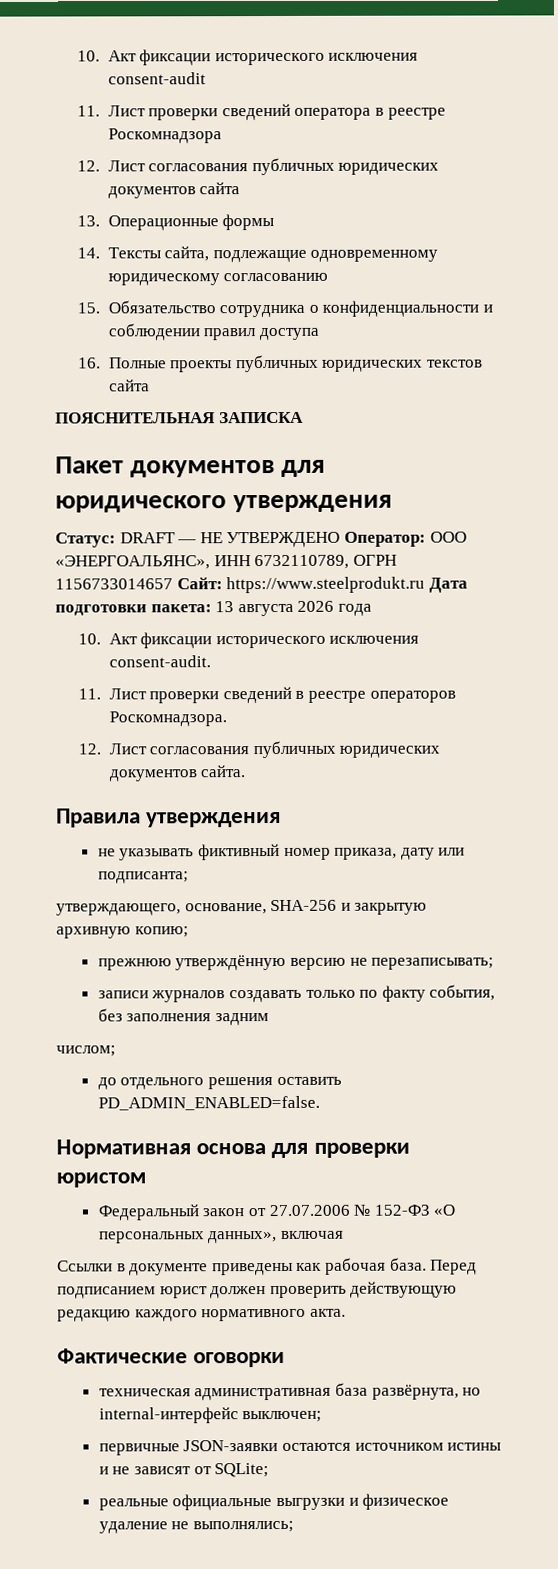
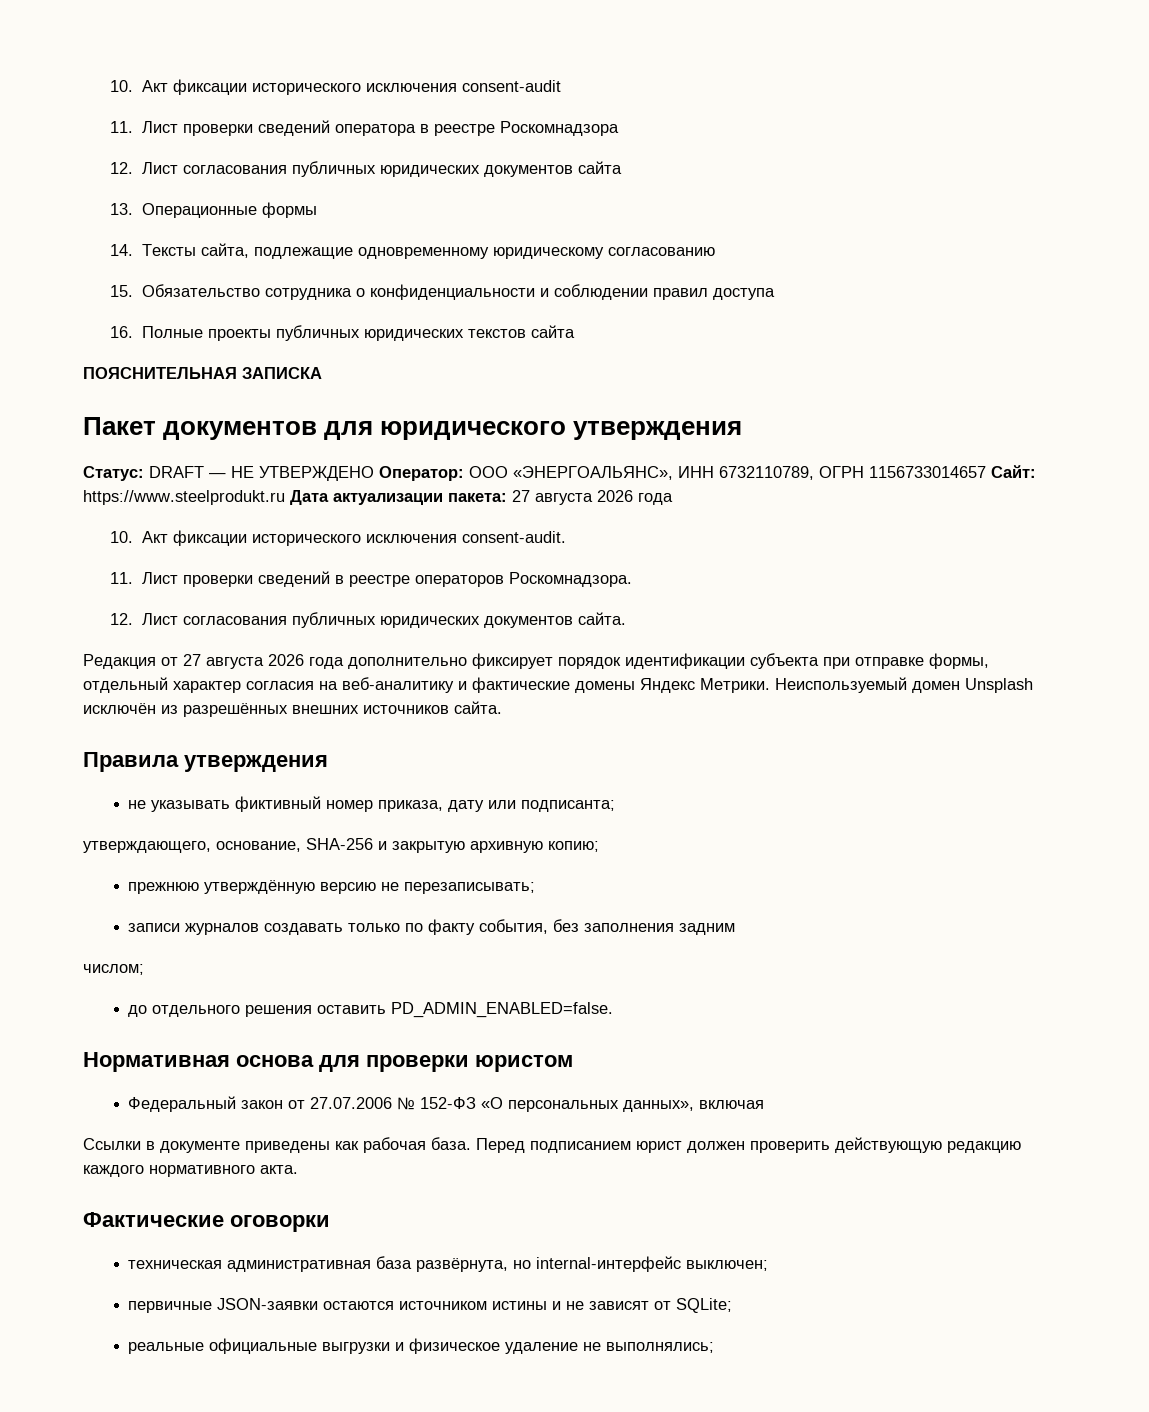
[55,601,235,616] подготовки пакета: 13 -> [333,490,530,505] актуализации пакета: 27
(246, 771) none -> [83,653,989,669] [83,677,1033,693] [83,701,502,717] // Редакция от 27 августа 2026 года дополнительно фиксирует порядок идентификации субъекта при отправке формы, отдельный характер согласия на веб-аналитику и фактические домены Яндекс Метрики. Неиспользуемый домен Unsplash исключён из разрешённых внешних источников сайта.

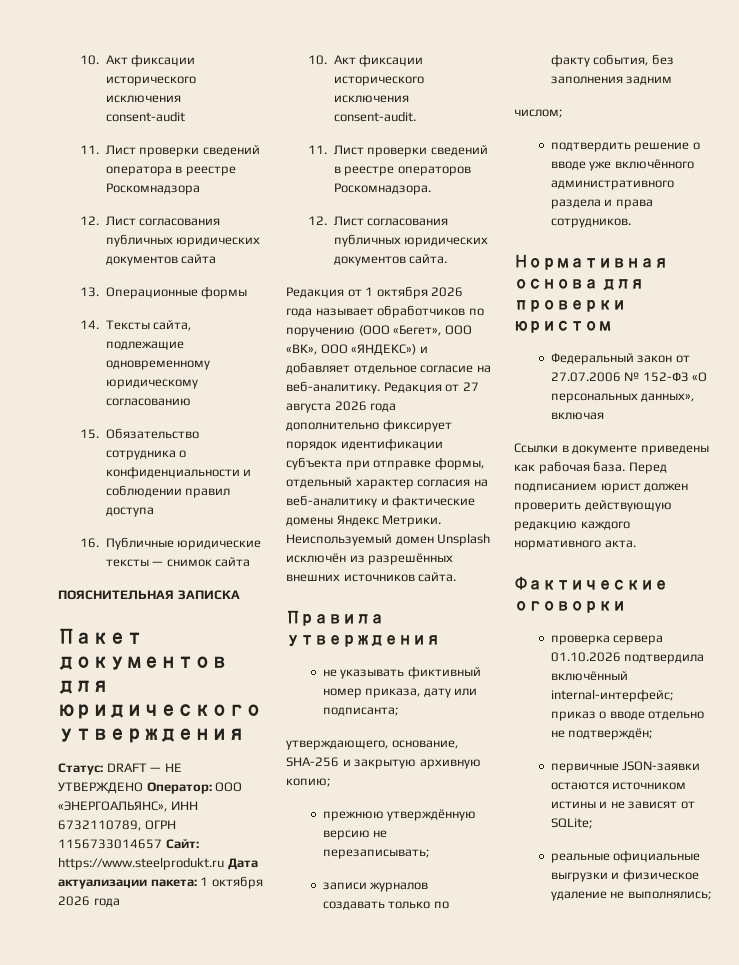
[141,325,526,341] Полные проекты публичных юридических текстов -> [105,537,262,550] [105,559,212,567] Публичные юридические тексты — снимок
[512,490,593,505] 27 августа -> [200,876,263,889] 1 октября
(178, 661) none -> [365,286,464,299] [286,305,484,318] [286,325,472,337] [286,344,428,356] [286,362,491,374] [286,381,460,394] 1 октября 2026 года называет обработчиков по поручению (ООО «Бегет», ООО «ВК», ООО «ЯНДЕКС») и добавляет отдельное согласие на веб-аналитику. Редакция от
[128,1002,614,1018] до отдельного решения оставить PD_ADMIN_ENABLED=false. -> [550,142,700,152] [550,159,694,171] [550,180,674,190] [550,199,653,209] [550,218,631,228] подтвердить решение о вводе уже включённого административного раздела и права сотрудников.
[128,1256,769,1272] техническая административная база развёрнута, но internal-интерфейс выключен; -> [550,635,664,645] [550,652,705,664] [550,671,628,681] [550,689,673,702] [550,711,705,721] [550,728,653,740] проверка сервера 01.10.2026 подтвердила включённый internal-интерфейс; приказ о вводе отдельно не подтверждён;

